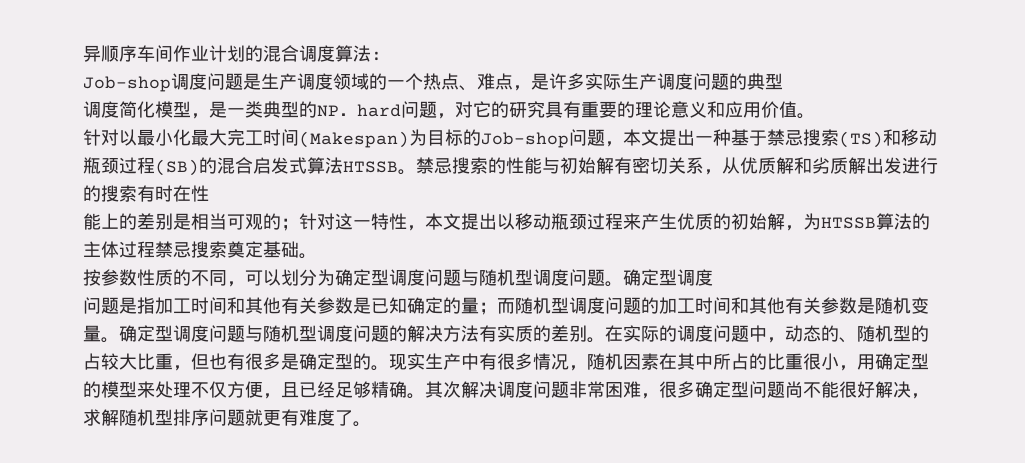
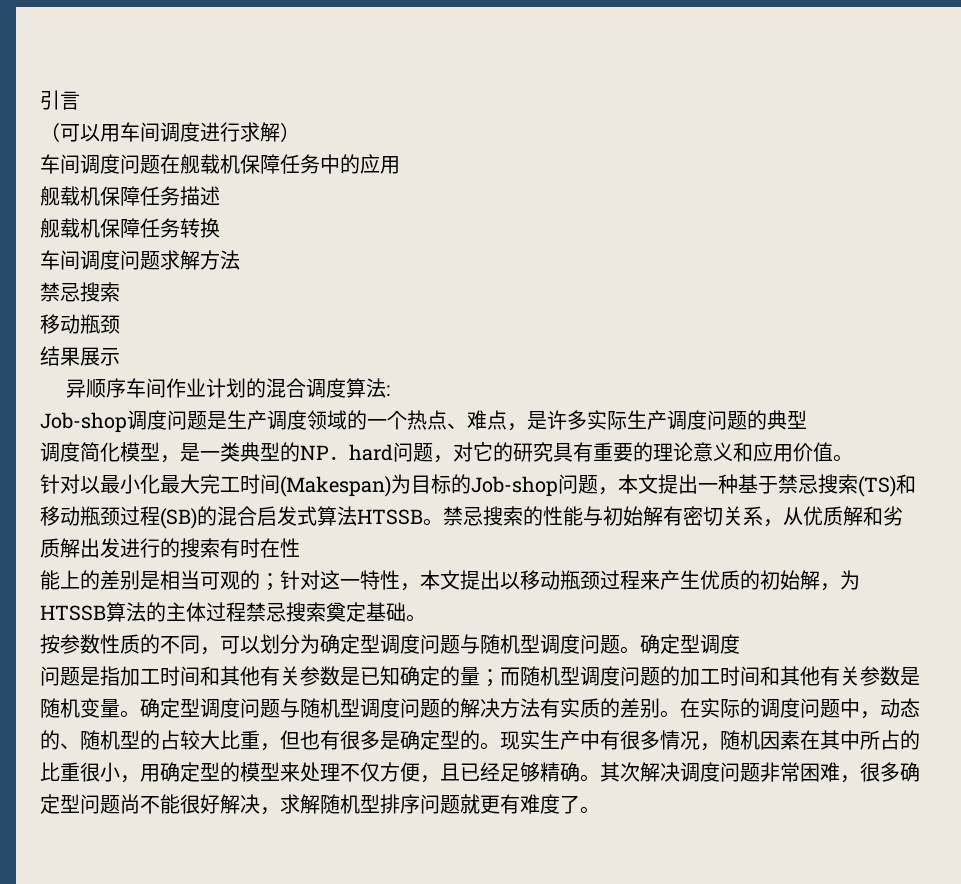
(83, 53) none -> [40,90,80,110] [40,122,300,142] [40,154,400,174] [40,186,220,206] [40,218,220,238] [40,250,240,270] [40,282,120,302] [40,314,120,334] [40,346,120,366] 引言 // （可以用车间调度进行求解） // 车间调度问题在舰载机保障任务中的应用 // 舰载机保障任务描述 // 舰载机保障任务转换 // 车间调度问题求解方法 // 禁忌搜索 // 移动瓶颈 // 结果展示 //

